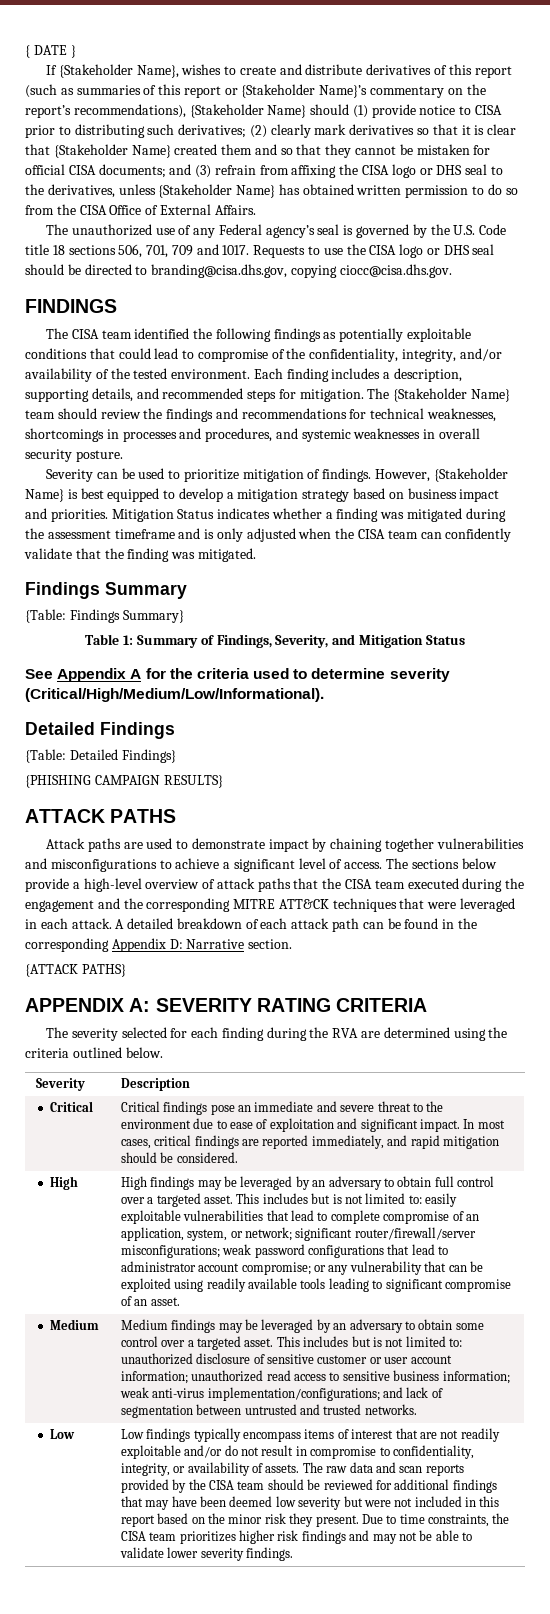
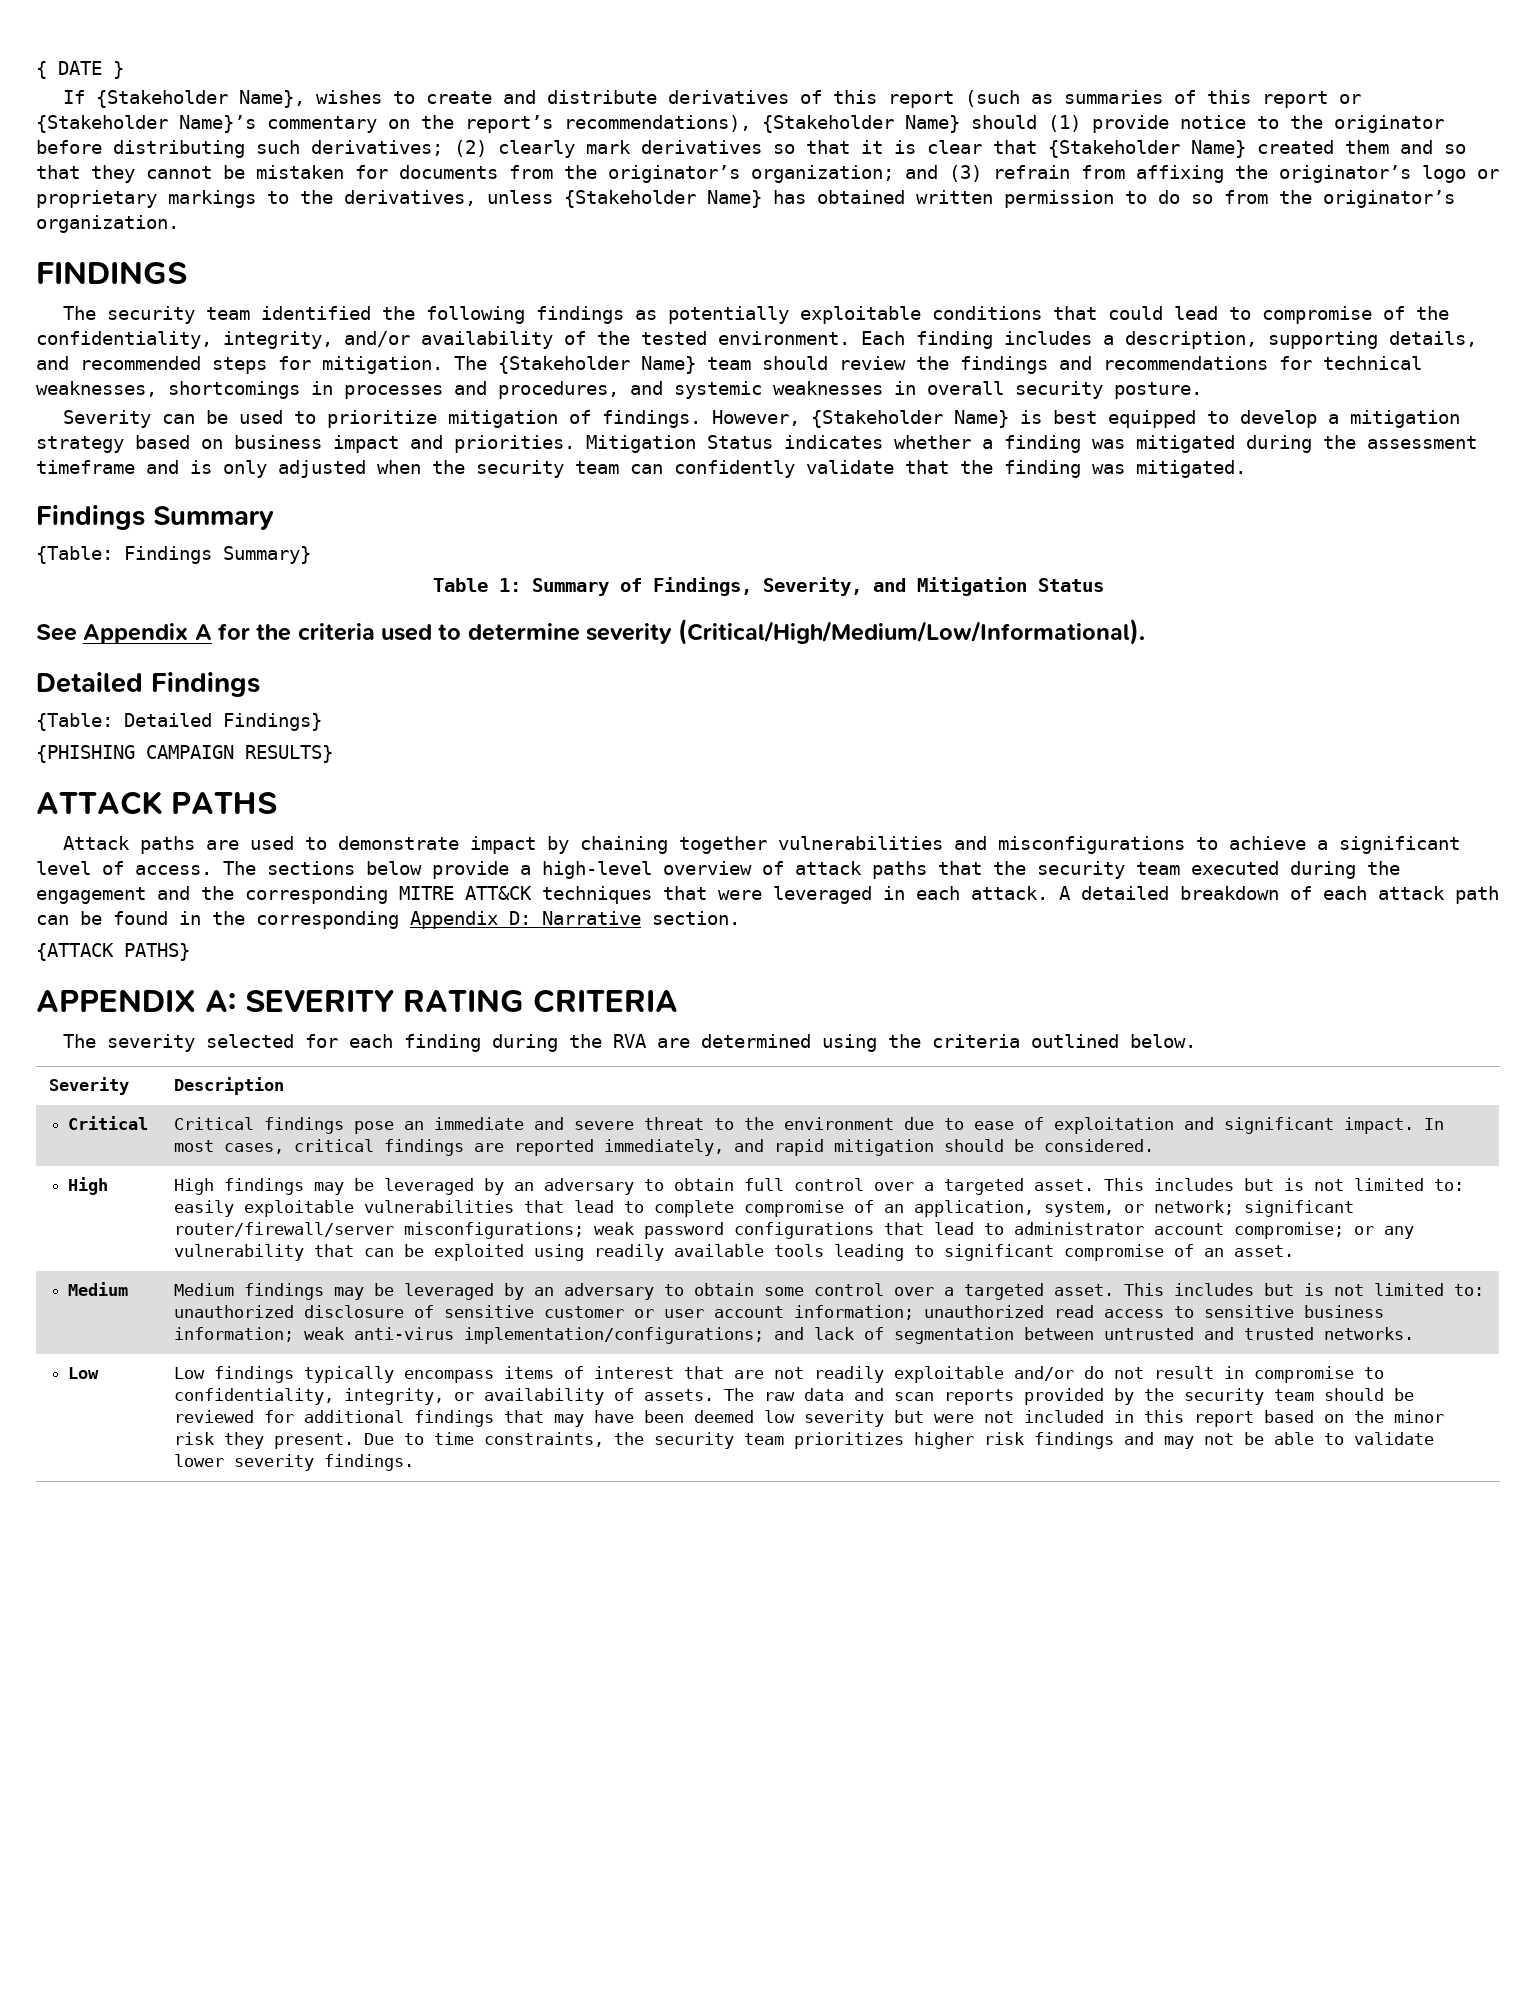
[475,105,503,115] [25,125,71,138] CISA prior to -> [1290,115,1444,133] [36,140,102,154] the originator before
[25,164,166,178] official CISA documents; -> [399,165,894,183] documents from the originator’s organization;
[362,164,488,178] CISA logo or DHS seal -> [1279,165,1499,183] [36,190,256,208] originator’s logo or proprietary markings
[79,204,256,215] [45,224,507,238] [25,244,495,258] [25,264,452,278] CISA Office of External Affairs. // The unauthorized use of any Federal agency’s seal is governed by the U.S. Code title 18 sections 506, 701, 709 and 1017. Requests to use the CISA logo or DHS seal should be directed to branding@cisa.dhs.gov, copying ciocc@cisa.dhs.gov. -> [1323,190,1455,208] [36,215,179,233] originator’s organization.
[71,329,99,339] CISA -> [107,306,196,324] security
[358,529,386,539] CISA -> [476,460,564,478] security
[345,879,373,889] CISA -> [1037,861,1125,879] security
[209,1480,235,1490] CISA -> [1184,1388,1265,1405] security
[120,1531,146,1541] CISA -> [654,1432,735,1449] security

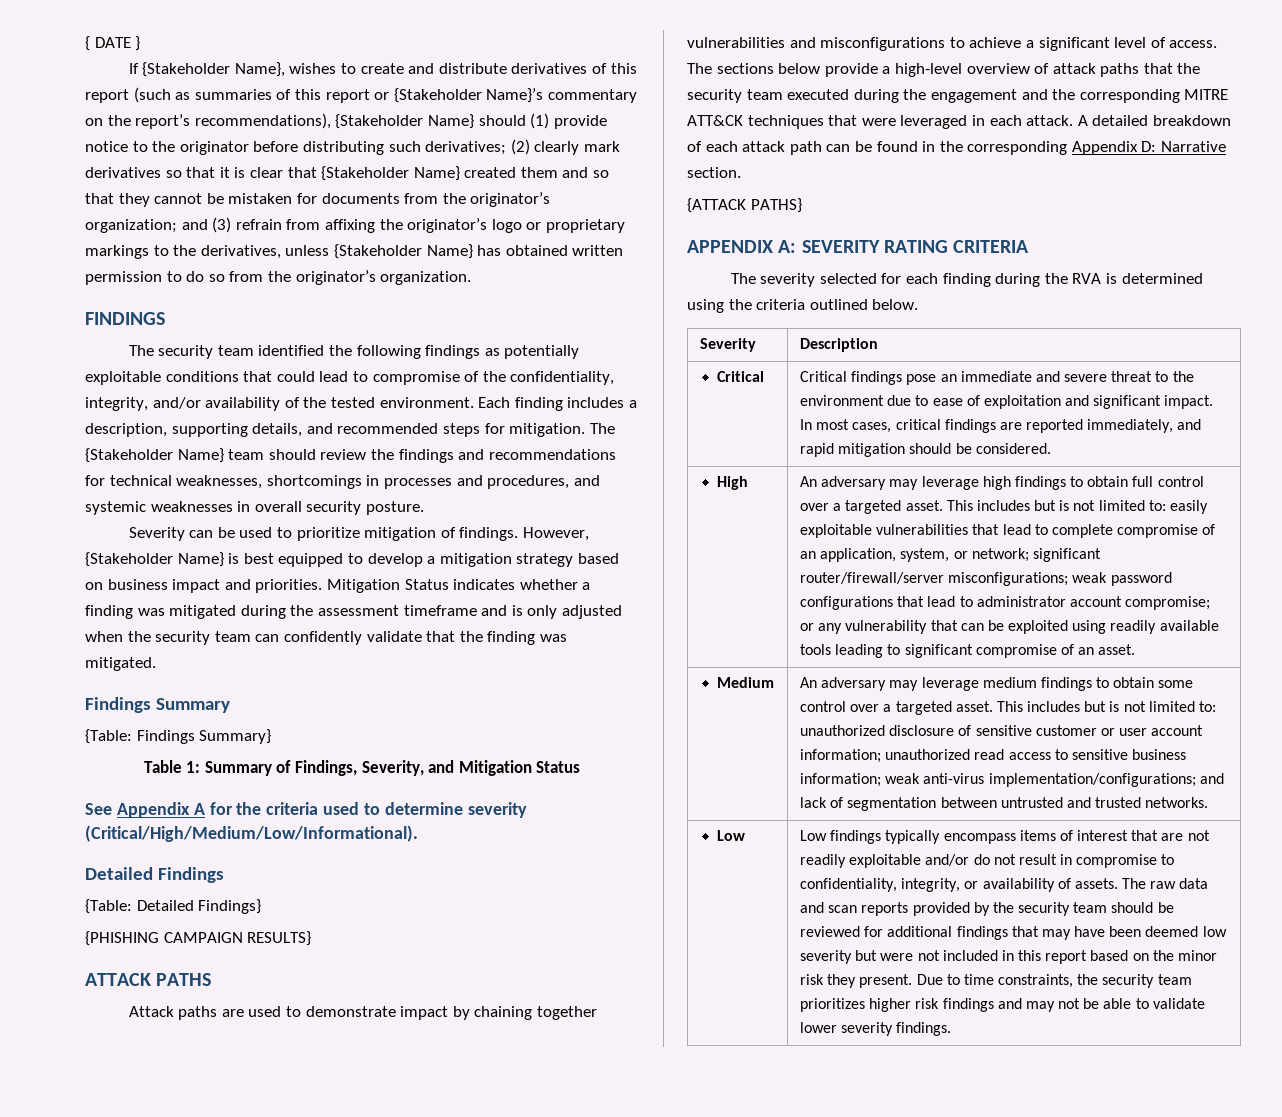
[657,1038,691,1048] are -> [1105,273,1117,284] is
[174,1178,635,1195] High findings may be leveraged by an adversary -> [799,476,1066,490] An adversary may leverage high findings
[174,1283,655,1300] Medium findings may be leveraged by an adversary -> [799,677,1092,691] An adversary may leverage medium findings

